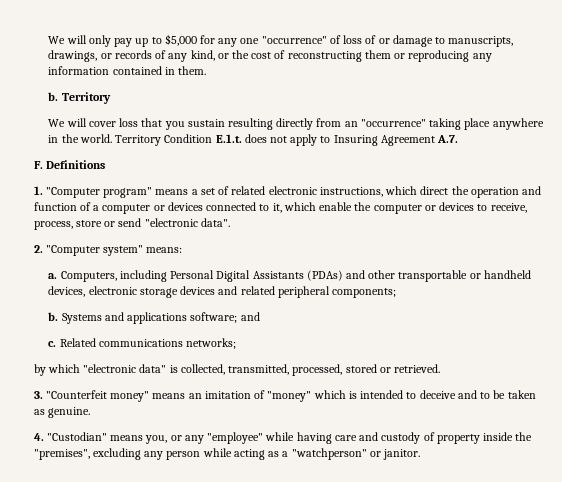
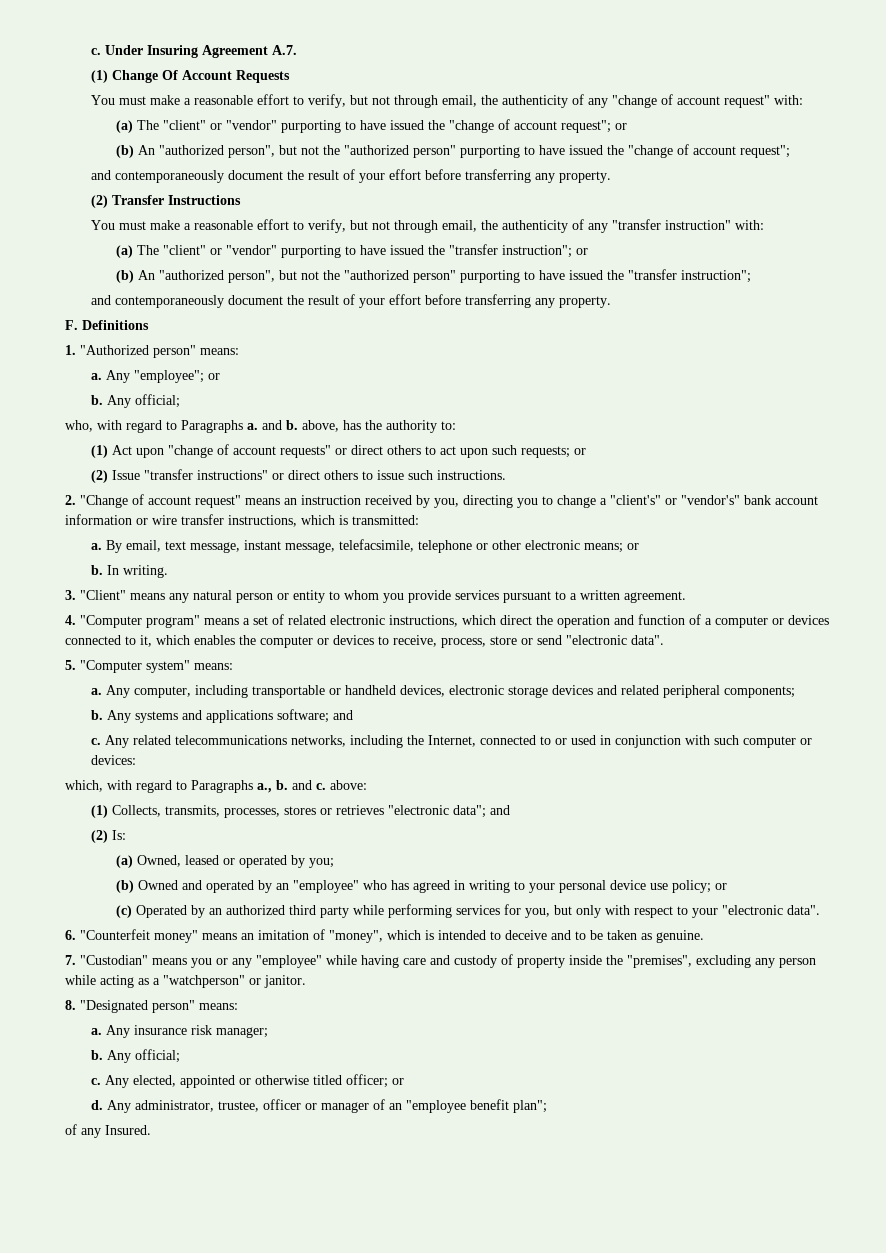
[48,34,514,47] [48,50,492,62] [48,66,207,75] [48,92,111,104] [48,118,544,130] [48,134,459,146] [33,160,105,169] [33,186,43,195] We will only pay up to $5,000 for any one "occurrence" of loss of or damage to manuscripts, drawings, or records of any kind, or the cost of reconstructing them or reproducing any information contained in them. // b. Territory // We will cover loss that you sustain resulting directly from an "occurrence" taking place anywhere in the world. Territory Condition E.1.t. does not apply to Insuring Agreement A.7. // F. Definitions // 1. -> [90,45,297,58] [90,70,290,83] [90,94,803,108] [116,119,628,133] [116,144,791,158] [90,169,611,183] [90,195,241,208] [90,219,764,233] [116,244,589,258] [116,269,752,283] [90,294,611,308] [65,320,150,330] [65,345,240,358] [90,370,220,383] [90,394,180,408] [65,420,457,433] [90,444,586,458] [90,469,506,483] [65,494,819,508] [65,514,420,527] [90,539,639,553] [90,565,168,578] [65,590,687,603] [65,615,77,625] c. Under Insuring Agreement A.7. // (1) Change Of Account Requests // You must make a reasonable effort to verify, but not through email, the authenticity of any "change of account request" with: // (a) The "client" or "vendor" purporting to have issued the "change of account request"; or // (b) An "authorized person", but not the "authorized person" purporting to have issued the "change of account request"; // and contemporaneously document the result of your effort before transferring any property. // (2) Transfer Instructions // You must make a reasonable effort to verify, but not through email, the authenticity of any "transfer instruction" with: // (a) The "client" or "vendor" purporting to have issued the "transfer instruction"; or // (b) An "authorized person", but not the "authorized person" purporting to have issued the "transfer instruction"; // and contemporaneously document the result of your effort before transferring any property. // F. Definitions // 1. "Authorized person" means: // a. Any "employee"; or // b. Any official; // who, with regard to Paragraphs a. and b. above, has the authority to: // (1) Act upon "change of account requests" or direct others to act upon such requests; or // (2) Issue "transfer instructions" or direct others to issue such instructions. // 2. "Change of account request" means an instruction received by you, directing you to change a "client's" or "vendor's" bank account information or wire transfer instructions, which is transmitted: // a. By email, text message, instant message, telefacsimile, telephone or other electronic means; or // b. In writing. // 3. "Client" means any natural person or entity to whom you provide services pursuant to a written agreement. // 4.
[319,202,353,211] enable -> [194,635,236,645] enables
[33,245,43,253] 2. -> [65,660,77,670] 5.
[60,270,396,282] Computers, including Personal Digital Assistants (PDAs) and other -> [105,685,248,698] Any computer, including
[61,313,102,324] Systems -> [106,710,178,723] Any systems
[59,338,237,349] [33,364,441,376] [33,391,43,399] Related communications networks; // by which "electronic data" is collected, transmitted, processed, stored or retrieved. // 3. -> [104,735,812,748] [90,755,136,765] [65,780,368,793] [90,805,510,818] [90,830,126,843] [116,855,335,868] [116,880,728,893] [116,904,821,918] [65,930,77,940] Any related telecommunications networks, including the Internet, connected to or used in conjunction with such computer or devices: // which, with regard to Paragraphs a., b. and c. above: // (1) Collects, transmits, processes, stores or retrieves "electronic data"; and // (2) Is: // (a) Owned, leased or operated by you; // (b) Owned and operated by an "employee" who has agreed in writing to your personal device use policy; or // (c) Operated by an authorized third party while performing services for you, but only with respect to your "electronic data". // 6.
[267,391,312,402] "money" -> [329,930,384,943] "money",
[33,433,44,441] 4. -> [65,955,77,965] 7.
[145,435,168,444] you, -> [191,958,213,968] you
(421, 454) none -> [65,1000,239,1013] [90,1025,268,1038] [90,1049,180,1063] [90,1074,404,1088] [90,1099,547,1113] [65,1124,152,1138] // 8. "Designated person" means: // a. Any insurance risk manager; // b. Any official; // c. Any elected, appointed or otherwise titled officer; or // d. Any administrator, trustee, officer or manager of an "employee benefit plan"; // of any Insured.

